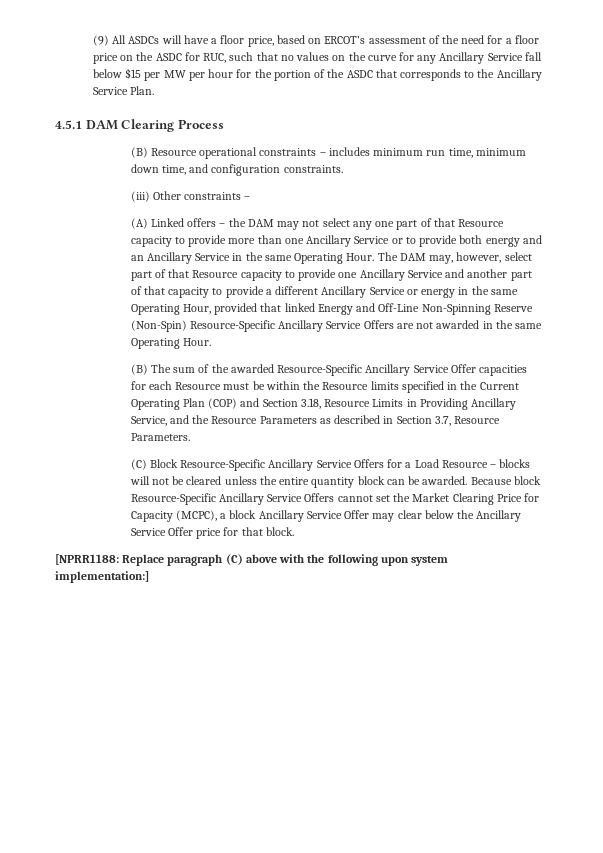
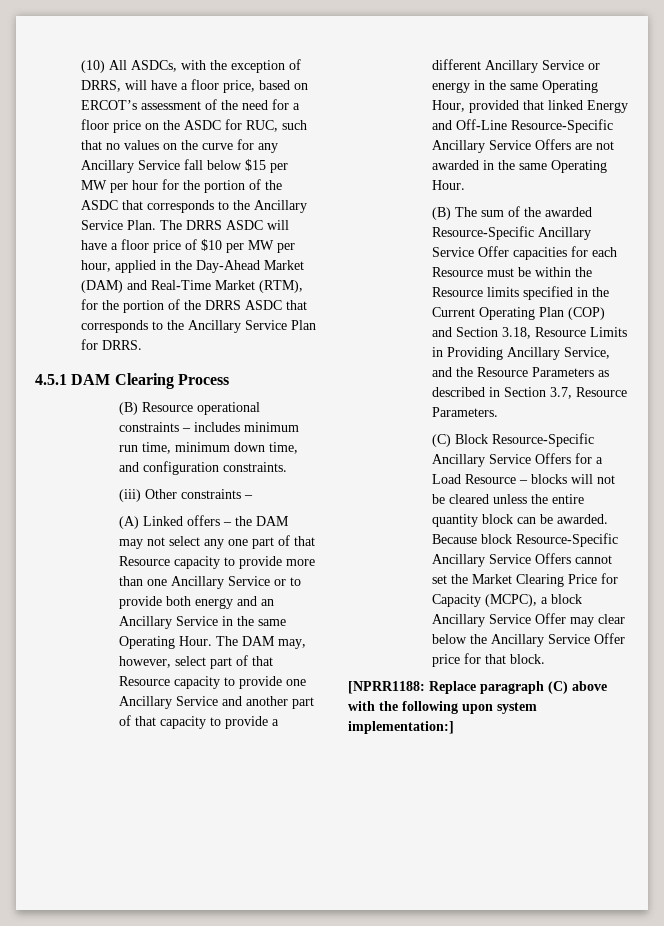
[92,35,160,46] (9) All ASDCs -> [80,59,301,73] [80,80,121,92] (10) All ASDCs, with the exception of DRRS,
(155, 90) none -> [159,220,289,230] [80,239,295,253] [80,260,304,273] [80,280,303,293] [80,299,307,313] [80,320,316,333] [80,339,142,350] The DRRS ASDC will have a floor price of $10 per MW per hour, applied in the Day-Ahead Market (DAM) and Real-Time Market (RTM), for the portion of the DRRS ASDC that corresponds to the Ancillary Service Plan for DRRS.
[421,304,533,315] [130,320,187,332] Non-Spinning Reserve (Non-Spin) -> (508, 124) none

